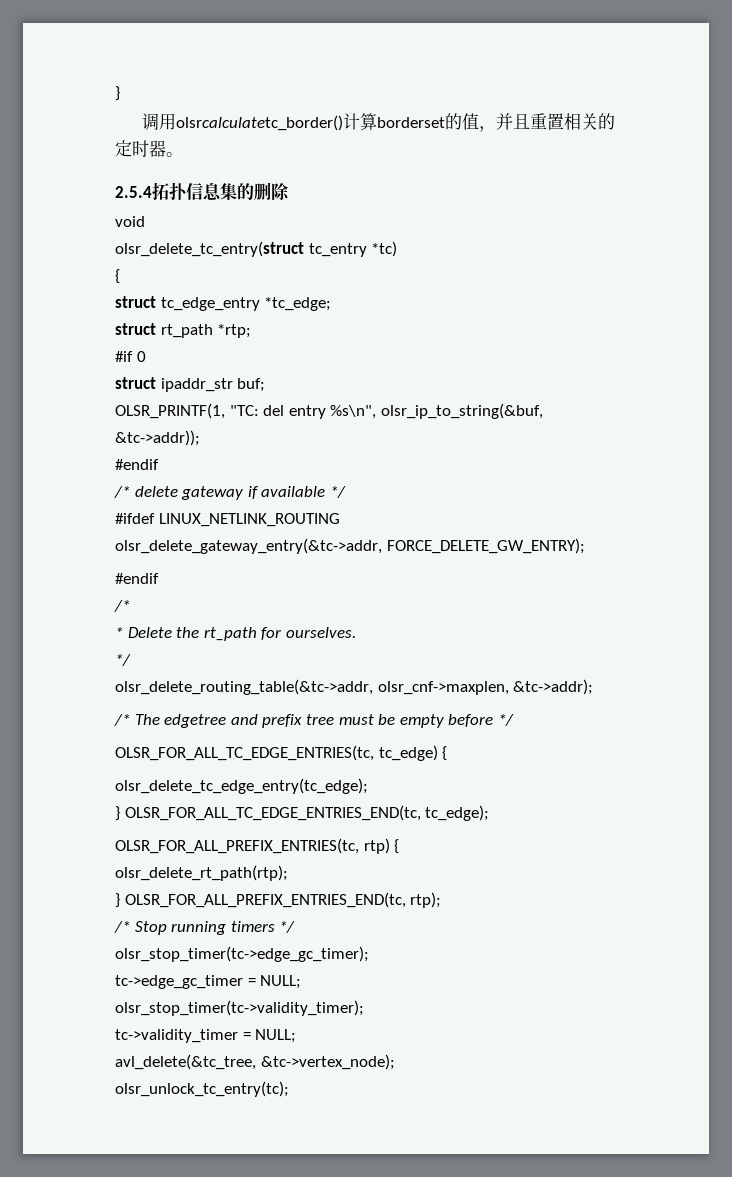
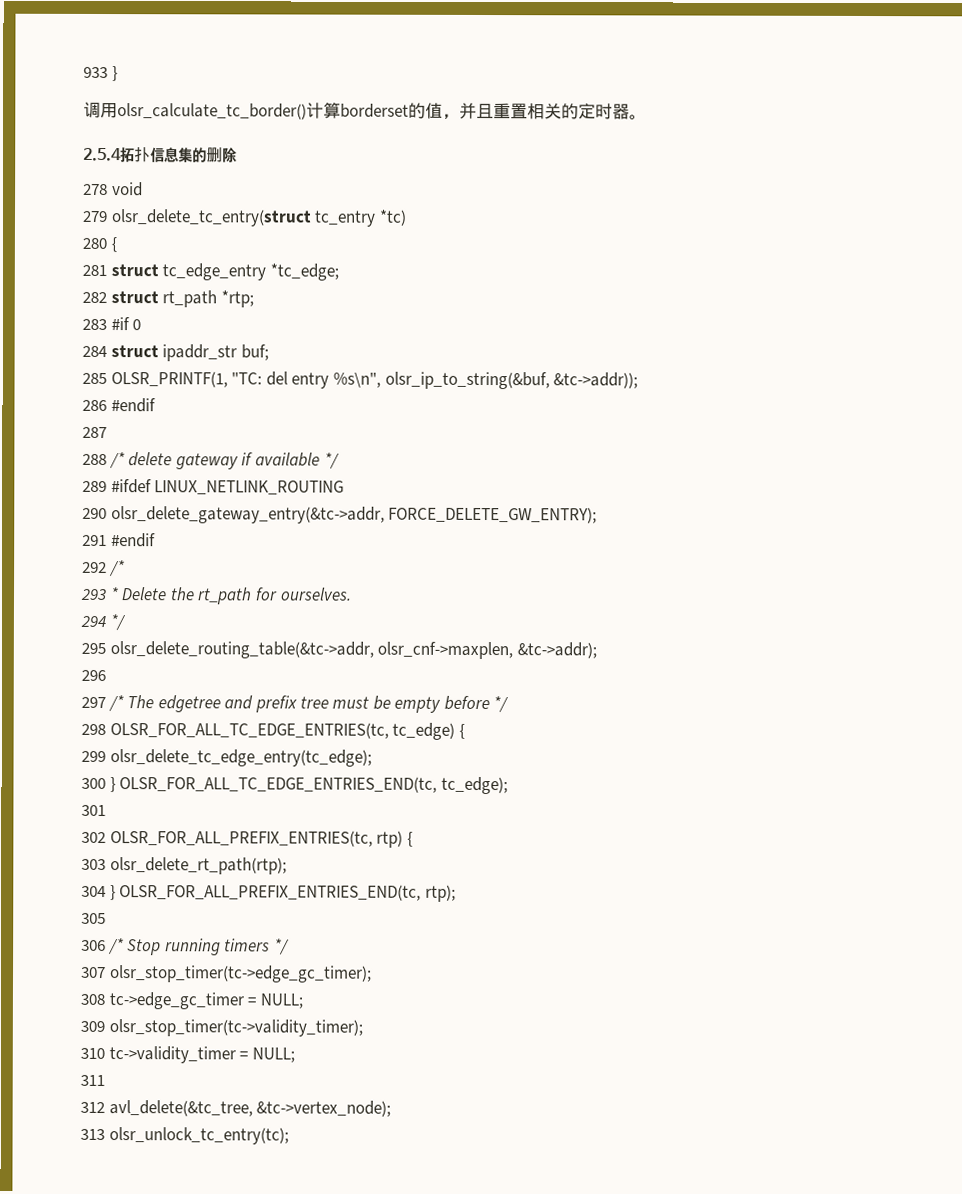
(115, 93) none -> [83,66,108,79] 933
[176,115,344,131] olsrcalculatetc_border() -> [117,103,307,120] olsr_calculate_tc_border()
(290, 192) none -> [83,183,108,196] 278
(145, 221) none -> [82,210,108,223] 279
[115,269,120,284] { // -> [82,237,117,253] [82,264,107,277] 280 { // 281
(332, 304) none -> [82,291,107,304] 282
(252, 331) none -> [82,318,107,331] 283
(146, 356) none -> [82,345,107,358] 284
(266, 385) none -> [82,372,107,385] 285
[115,459,159,470] #endif // -> [82,398,156,413] [82,426,107,439] [82,453,107,466] 286 #endif // 287 // 288
(346, 492) none -> [82,480,107,493] 289
(340, 520) none -> [82,507,107,520] 290
[115,573,159,584] #endif // -> [82,533,156,548] [82,561,107,574] 291 #endif // 292
(130, 606) none -> [80,588,107,601] 293
[115,654,131,666] */ // -> [80,614,126,631] [81,642,106,655] 294 */ // 295
(594, 687) none -> [81,669,106,682] [81,696,106,709] 296 // 297
(514, 720) none -> [81,723,106,736] 298
(448, 753) none -> [81,750,106,763] 299
(368, 786) none -> [81,777,106,790] 300
(490, 813) none -> [81,804,106,817] [81,831,106,844] 301 // 302
(400, 846) none -> [81,858,106,871] 303
(288, 873) none -> [81,885,106,898] 304
(442, 900) none -> [81,912,106,925] [81,939,106,952] 305 // 306
(296, 927) none -> [81,966,106,979] 307
(369, 954) none -> [80,993,105,1006] 308
(302, 982) none -> [80,1020,105,1033] 309
(364, 1008) none -> [80,1047,105,1060] 310
(297, 1036) none -> [80,1074,105,1087] [80,1101,105,1114] 311 // 312
(395, 1062) none -> [80,1128,105,1141] 313

